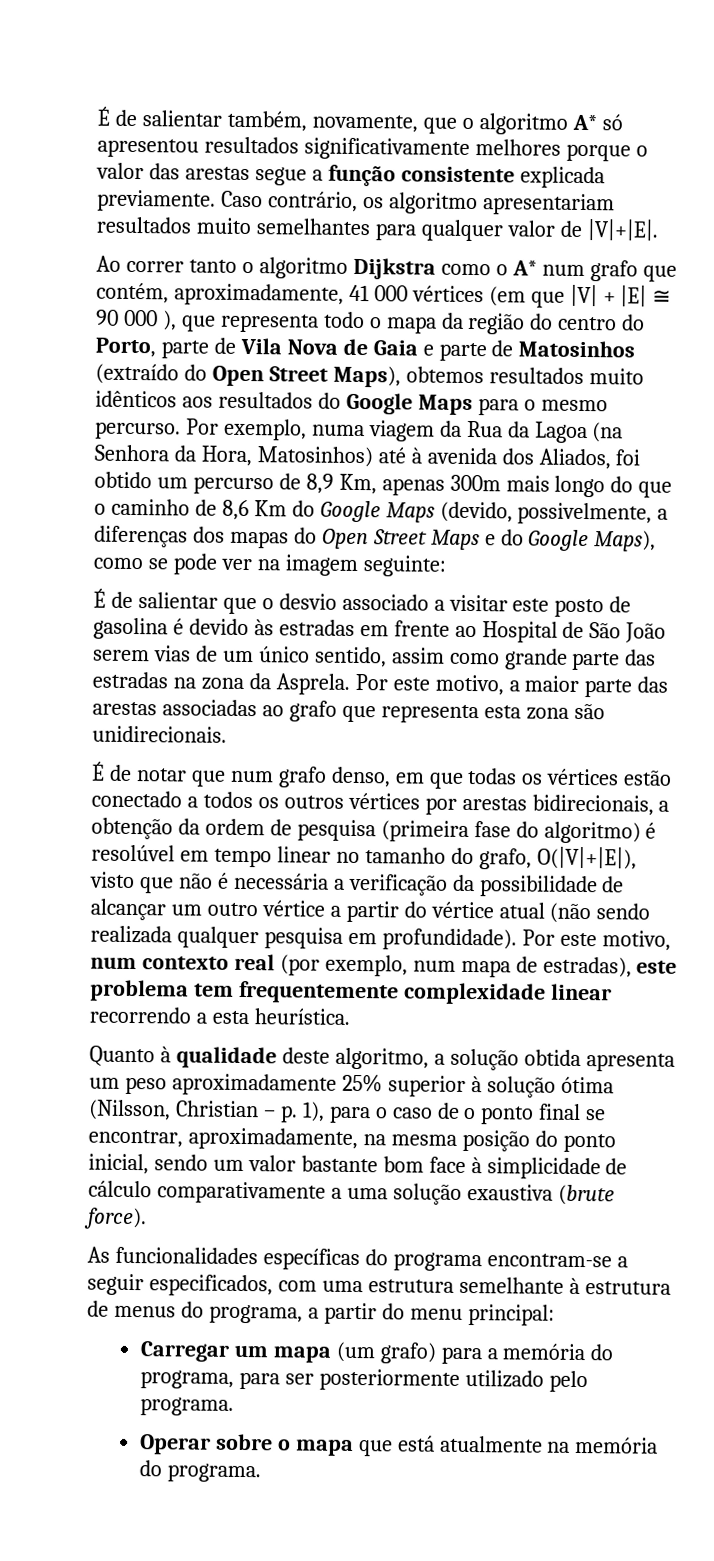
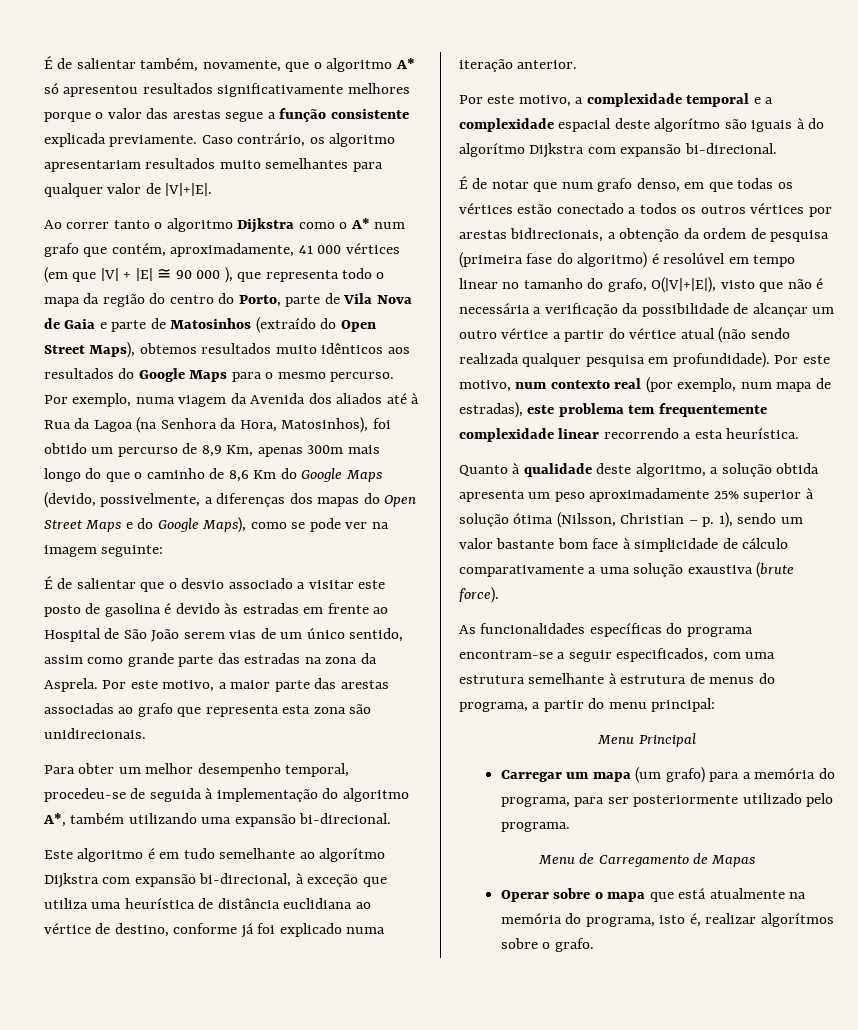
(462, 428) none -> [250,393,420,404] Avenida dos aliados até à
[256,446,611,470] Matosinhos) até à avenida dos Aliados, -> [281,417,369,433] Matosinhos),
(227, 734) none -> [44,763,350,777] [44,788,409,802] [43,813,392,827] [44,848,386,862] [44,873,387,888] [44,898,371,909] [44,923,386,938] [459,59,578,72] [459,93,774,107] [459,118,825,132] [459,143,777,158] // Para obter um melhor desempenho temporal, procedeu-se de seguida à implementação do algoritmo A*, também utilizando uma expansão bi-direcional. // Este algoritmo é em tudo semelhante ao algorítmo Dijkstra com expansão bi-direcional, à exceção que utiliza uma heurística de distância euclidiana ao vértice de destino, conforme já foi explicado numa iteração anterior. // Por este motivo, a complexidade temporal e a complexidade espacial deste algorítmo são iguais à do algorítmo Dijkstra com expansão bi-direcional.
[328,1102,607,1125] [88,1127,616,1153] [88,1153,149,1175] para o caso de o ponto final se encontrar, aproximadamente, na mesma posição do ponto inicial, -> (733, 520) none
(555, 1315) none -> [597,733,696,747] // Menu Principal
(234, 1406) none -> [537,853,756,867] // Menu de Carregamento de Mapas
[166,1463,261,1483] programa. -> [585,913,834,927] [500,938,594,952] programa, isto é, realizar algorítmos sobre o grafo.

